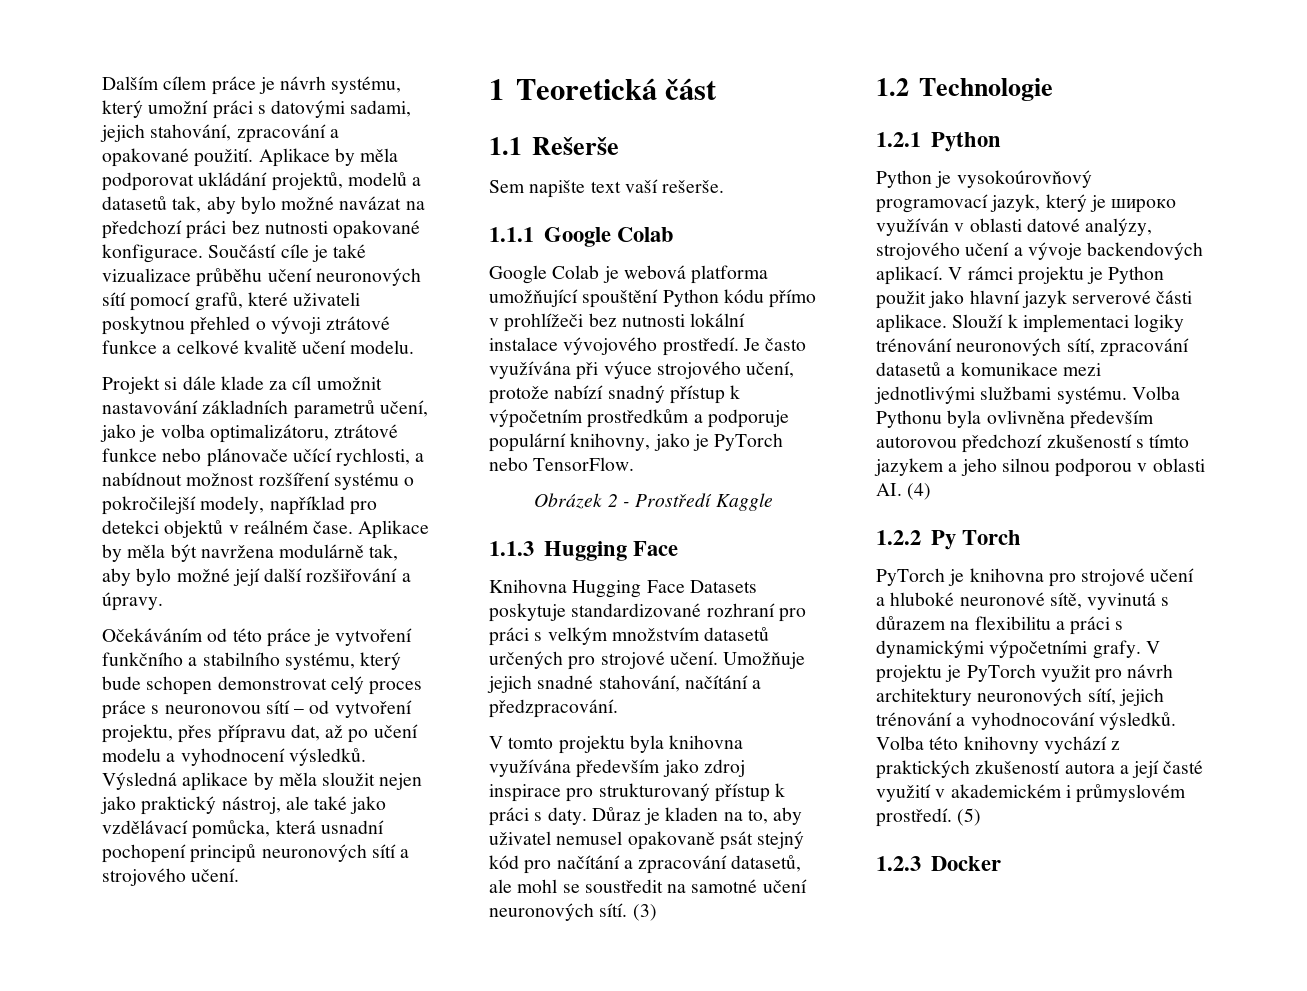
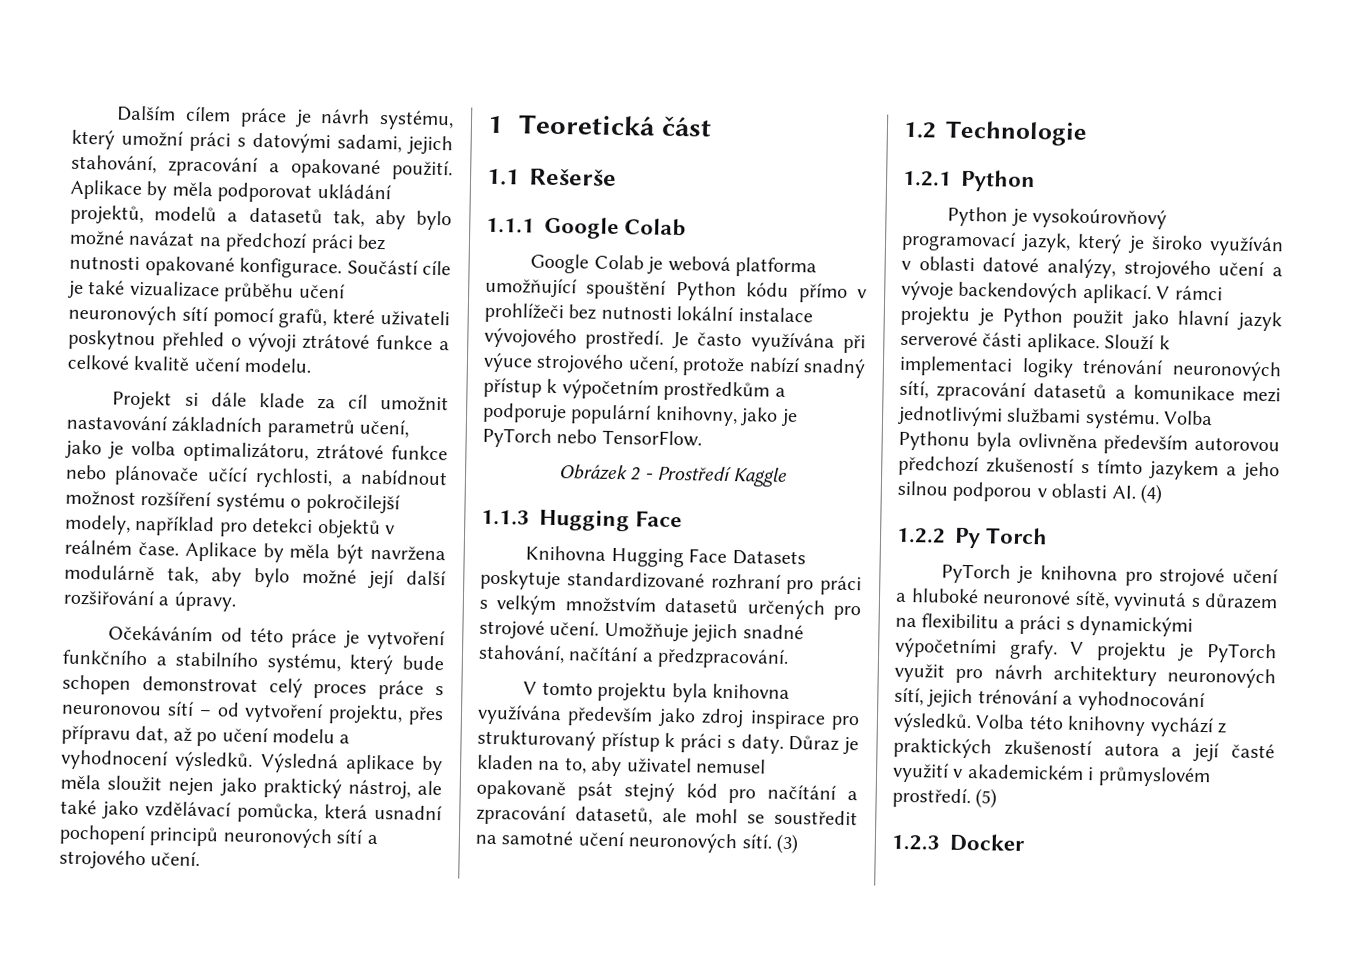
[489,179,725,198] // Sem napište text vaší rešerše. -> (617, 177) none
[1111,199,1177,213] широко -> [1150,235,1203,250] široko

